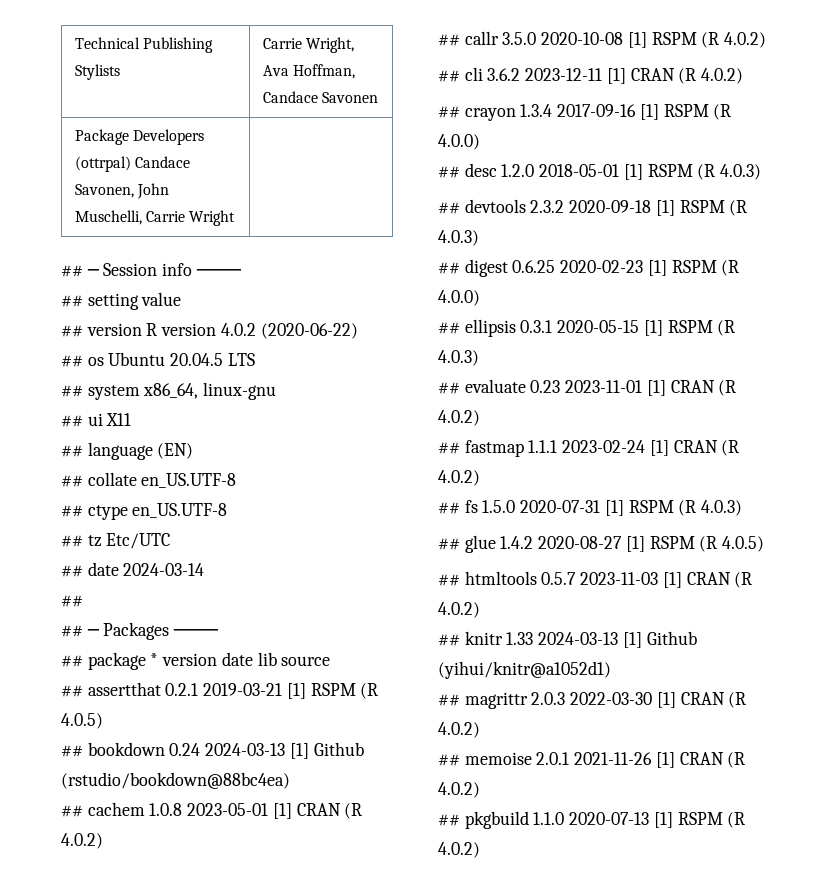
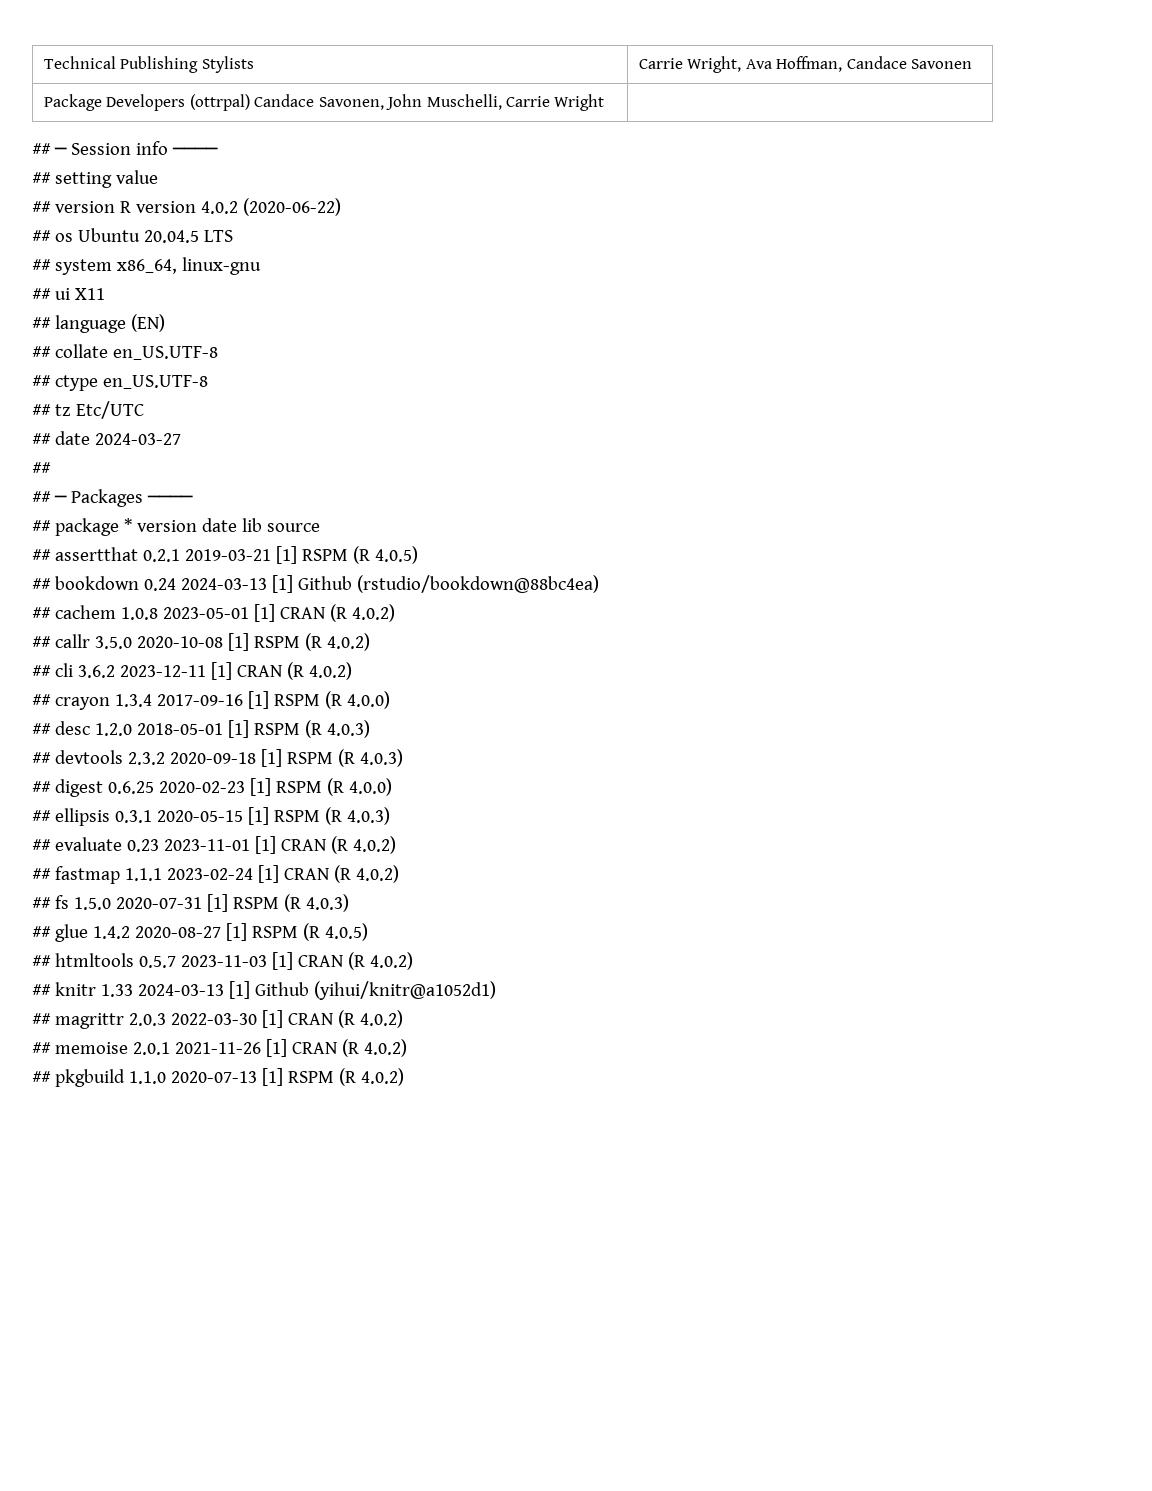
[123,563,205,576] 2024-03-14 -> [94,433,181,445] 2024-03-27

